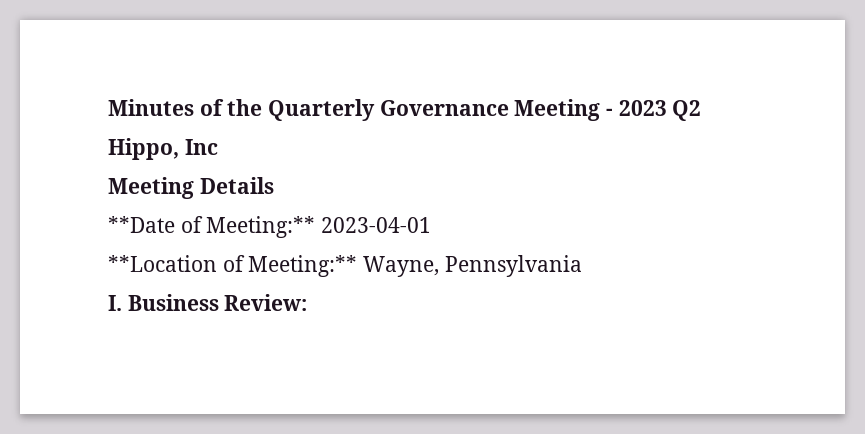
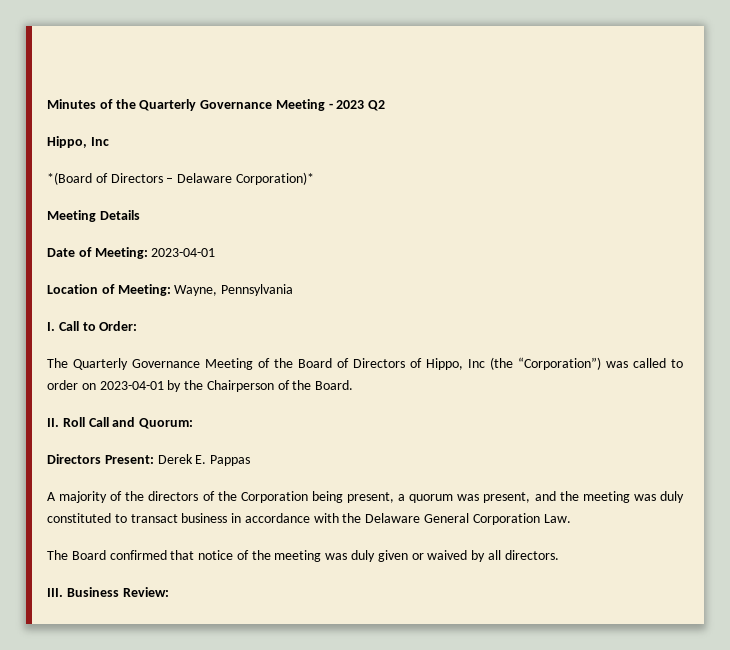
[108,177,274,199] [108,216,432,238] [108,255,582,277] [108,295,122,311] Meeting Details // **Date of Meeting:** 2023-04-01 // **Location of Meeting:** Wayne, Pennsylvania // I. -> [47,172,314,185] [47,210,140,222] [47,247,216,259] [47,284,294,296] [47,321,138,331] [47,357,683,370] [47,380,354,392] [47,417,194,429] [47,454,251,466] [47,491,684,503] [47,513,571,525] [47,550,559,562] [47,588,63,597] *(Board of Directors – Delaware Corporation)* // Meeting Details // Date of Meeting: 2023-04-01 // Location of Meeting: Wayne, Pennsylvania // I. Call to Order: // The Quarterly Governance Meeting of the Board of Directors of Hippo, Inc (the “Corporation”) was called to order on 2023-04-01 by the Chairperson of the Board. // II. Roll Call and Quorum: // Directors Present: Derek E. Pappas // A majority of the directors of the Corporation being present, a quorum was present, and the meeting was duly constituted to transact business in accordance with the Delaware General Corporation Law. // The Board confirmed that notice of the meeting was duly given or waived by all directors. // III.

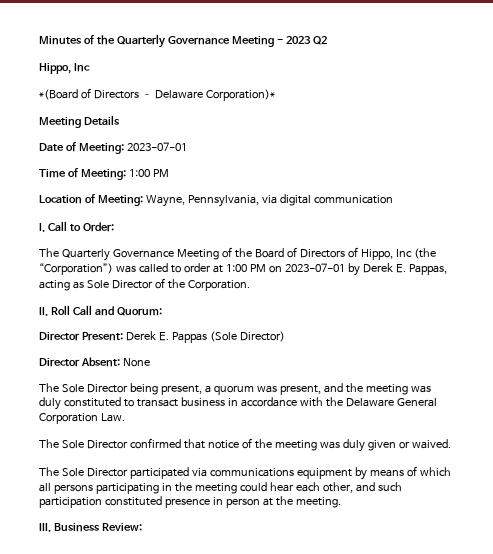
[151,248,216,257] 2023-04-01 -> [126,142,187,151] [39,168,169,180] 2023-07-01 // Time of Meeting: 1:00 PM
[221,284,294,296] Pennsylvania -> [187,194,393,207] Pennsylvania, via digital communication
[81,380,354,392] on 2023-04-01 by the Chairperson of the Board. -> [212,263,447,276] [39,278,250,291] at 1:00 PM on 2023-07-01 by Derek E. Pappas, acting as Sole Director of the Corporation.
[47,454,101,464] Directors -> [39,332,80,341] Director
[47,491,308,503] // A majority of the directors of the Corporation -> [209,331,285,342] [39,357,150,367] [39,383,128,393] (Sole Director) // Director Absent: None // The Sole Director
[71,550,106,560] Board -> [61,440,128,449] Sole Director
[427,550,559,562] waived by all directors. -> [411,439,451,449] [39,466,451,480] [39,482,402,494] [39,496,341,508] waived. // The Sole Director participated via communications equipment by means of which all persons participating in the meeting could hear each other, and such participation constituted presence in person at the meeting.

